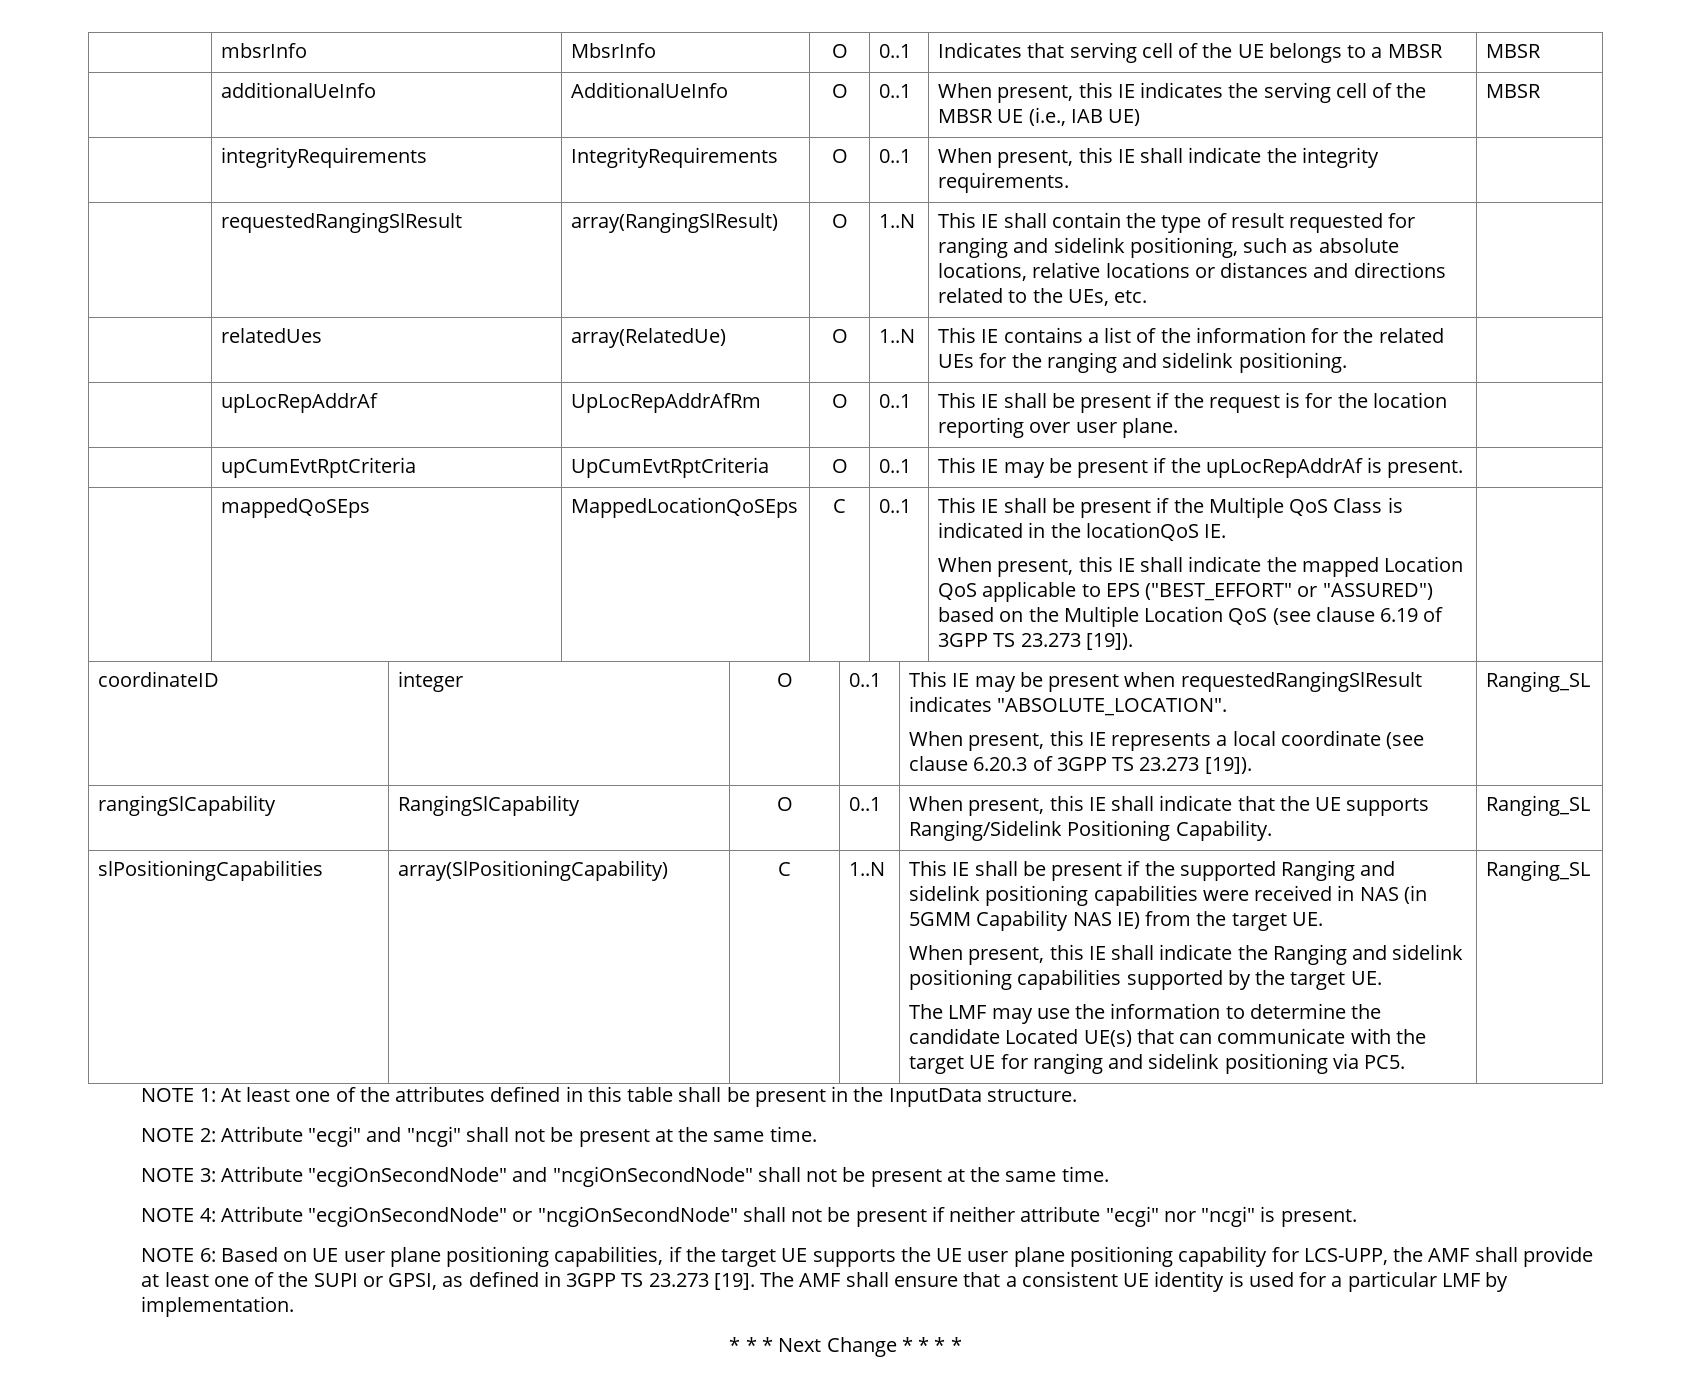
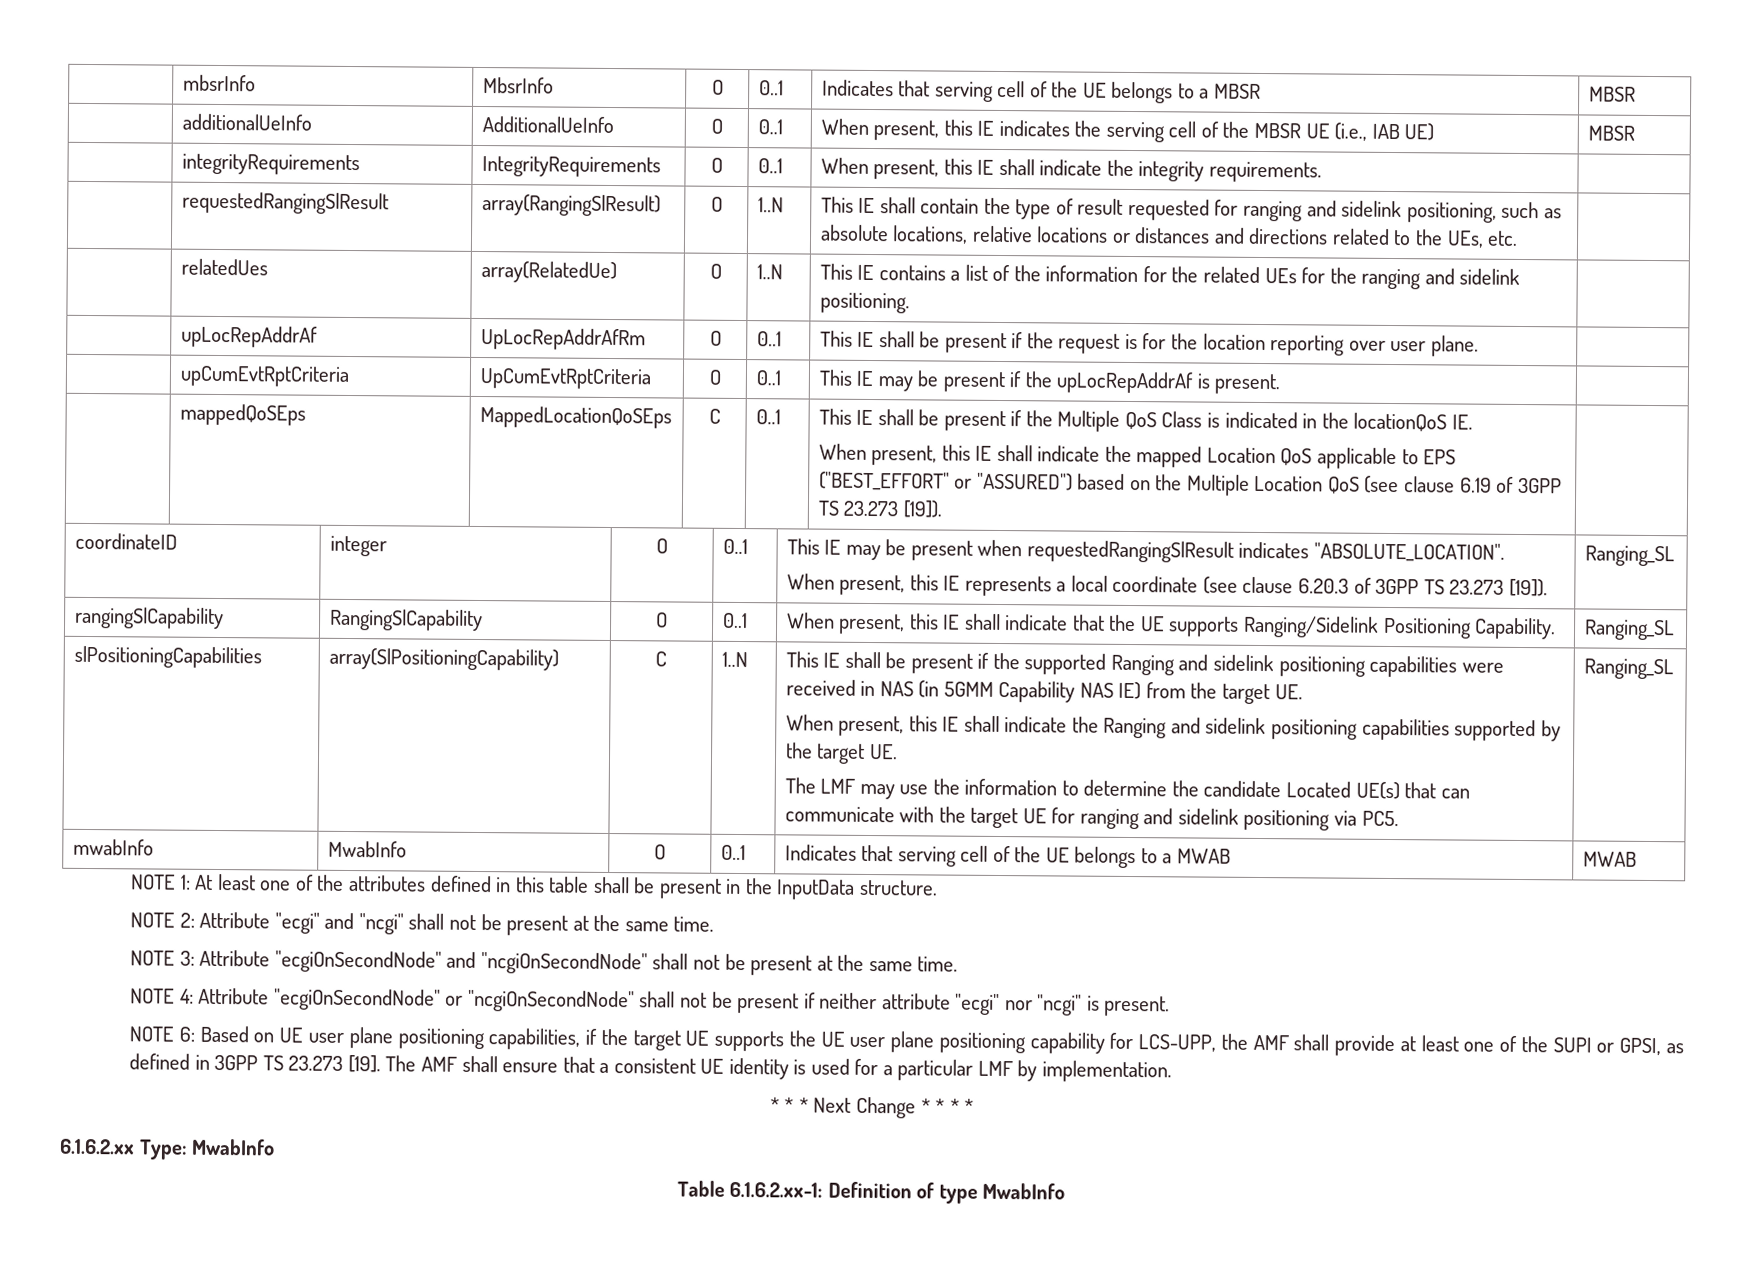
(1591, 870) none -> [72,838,154,856] [327,840,407,858] [654,844,666,860] [720,844,746,861] [784,844,1232,869] [1582,851,1637,867] // mwabInfo | MwabInfo | O | 0..1 | Indicates that serving cell of the UE belongs to a MWAB | MWAB
(962, 1344) none -> [59,1138,276,1160] [676,1180,1066,1204] // 6.1.6.2.xx Type: MwabInfo // Table 6.1.6.2.xx-1: Definition of type MwabInfo

